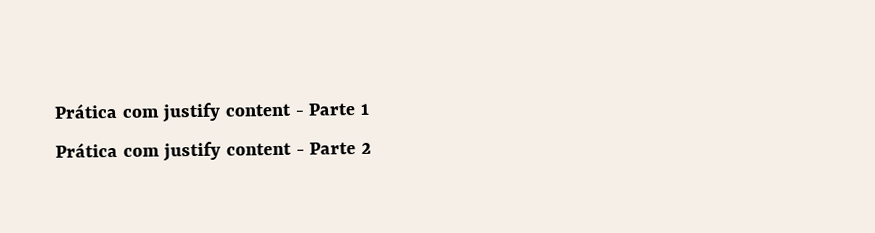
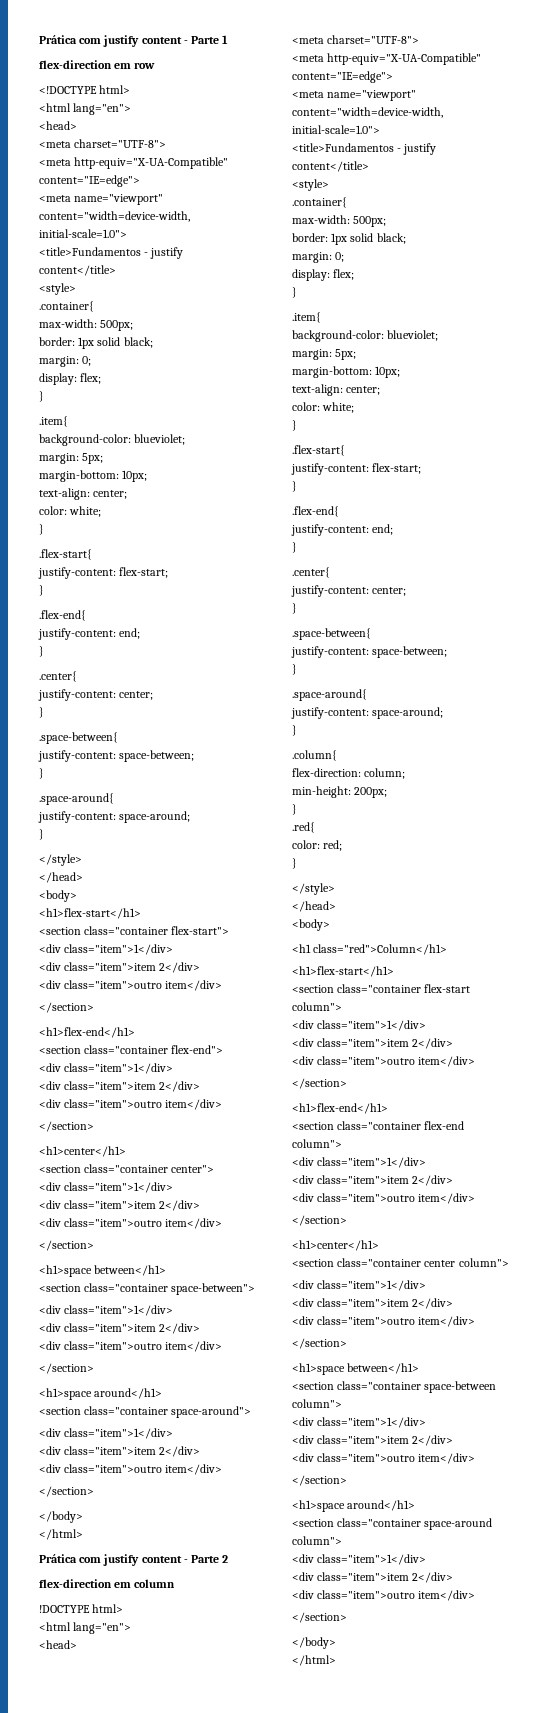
(370, 109) none -> [39,60,156,69] [39,85,131,94] [39,103,132,115] [39,121,77,130] [39,139,167,148] [39,157,229,169] [39,175,140,187] [39,194,164,205] [39,211,190,222] [39,229,127,238] [39,247,184,259] [39,265,116,276] [39,283,76,295] [39,301,94,312] [39,319,134,331] [39,337,153,349] [39,356,92,367] [39,373,102,385] [39,391,44,402] [39,416,68,427] [39,434,186,446] [39,453,104,464] [39,470,148,482] [39,488,128,500] [39,506,102,517] [39,524,44,535] [39,549,92,560] [38,567,169,579] [39,585,44,596] [39,610,86,621] [38,628,141,640] [39,646,44,657] [39,671,77,682] [38,689,154,701] [39,707,44,718] [39,732,118,744] [38,750,195,762] [39,768,44,779] [39,793,114,805] [38,811,191,823] [39,829,44,840] [39,854,82,866] [39,872,83,883] [39,890,77,902] [39,908,141,919] [39,926,230,935] [39,944,174,955] [39,962,201,973] [39,980,223,991] [39,1002,94,1013] [39,1027,135,1038] [39,1045,224,1054] [39,1063,174,1074] [39,1081,201,1092] [39,1099,223,1110] [39,1121,94,1132] [39,1146,126,1157] [39,1164,215,1173] [39,1182,174,1193] [39,1200,201,1211] [39,1218,223,1229] [39,1240,94,1251] [39,1265,167,1277] [39,1283,256,1295] [39,1305,174,1316] [39,1323,201,1334] [39,1341,223,1352] [39,1363,94,1374] [39,1388,163,1400] [39,1406,252,1418] [39,1428,174,1439] [39,1446,201,1457] [39,1464,223,1475] [39,1486,94,1497] [39,1511,83,1523] [39,1529,83,1540] // flex-direction em row // <!DOCTYPE html> // <html lang="en"> // <head> // <meta charset="UTF-8"> // <meta http-equiv="X-UA-Compatible" content="IE=edge"> // <meta name="viewport" content="width=device-width, initial-scale=1.0"> // <title>Fundamentos - justify content</title> // <style> // .container{ // max-width: 500px; // border: 1px solid black; // margin: 0; // display: flex; // } // .item{ // background-color: blueviolet; // margin: 5px; // margin-bottom: 10px; // text-align: center; // color: white; // } // .flex-start{ // justify-content: flex-start; // } // .flex-end{ // justify-content: end; // } // .center{ // justify-content: center; // } // .space-between{ // justify-content: space-between; // } // .space-around{ // justify-content: space-around; // } // </style> // </head> // <body> // <h1>flex-start</h1> // <section class="container flex-start"> // <div class="item">1</div> // <div class="item">item 2</div> // <div class="item">outro item</div> // </section> // <h1>flex-end</h1> // <section class="container flex-end"> // <div class="item">1</div> // <div class="item">item 2</div> // <div class="item">outro item</div> // </section> // <h1>center</h1> // <section class="container center"> // <div class="item">1</div> // <div class="item">item 2</div> // <div class="item">outro item</div> // </section> // <h1>space between</h1> // <section class="container space-between"> // <div class="item">1</div> // <div class="item">item 2</div> // <div class="item">outro item</div> // </section> // <h1>space around</h1> // <section class="container space-around"> // <div class="item">1</div> // <div class="item">item 2</div> // <div class="item">outro item</div> // </section> // </body> // </html>
(373, 148) none -> [39,1579,176,1588] [39,1604,124,1613] [39,1622,132,1634] [39,1640,77,1649] [292,35,420,44] [292,53,482,65] [292,71,393,83] [292,90,417,101] [292,107,443,118] [292,125,380,134] [292,143,437,155] [292,161,369,172] [292,179,329,191] [292,197,347,208] [292,215,387,227] [292,233,406,245] [292,252,345,263] [292,269,355,281] [292,287,297,298] [292,312,321,323] [292,330,439,342] [292,349,357,360] [292,366,401,378] [292,384,381,396] [292,402,355,413] [292,420,297,431] [292,445,345,456] [291,463,422,475] [292,481,297,492] [292,506,339,517] [291,524,394,536] [292,542,297,553] [292,567,330,578] [291,585,407,597] [292,603,297,614] [292,628,371,640] [291,646,448,658] [292,664,297,675] [292,689,367,701] [291,707,444,719] [292,725,297,736] [292,750,337,761] [292,768,406,779] [292,786,388,798] [292,804,297,815] [292,822,315,833] [292,840,343,851] [292,858,297,869] [292,883,335,895] [292,901,336,912] [292,919,330,931] [292,944,448,955] [292,966,394,977] [292,984,471,993] [292,1002,342,1011] [292,1020,427,1031] [292,1038,454,1049] [292,1056,476,1067] [292,1078,347,1089] [292,1103,388,1114] [292,1121,465,1130] [292,1139,342,1148] [292,1157,427,1168] [292,1175,454,1186] [292,1193,476,1204] [292,1215,347,1226] [292,1240,379,1251] [292,1258,509,1267] [292,1280,427,1291] [292,1298,454,1309] [292,1316,476,1327] [292,1338,347,1349] [292,1363,420,1375] [292,1381,497,1393] [292,1399,342,1408] [292,1417,427,1428] [292,1435,454,1446] [292,1453,476,1464] [292,1475,347,1486] [292,1500,416,1512] [292,1518,493,1530] [292,1536,342,1545] [292,1554,427,1565] [292,1572,454,1583] [292,1590,476,1601] [292,1612,347,1623] [292,1637,336,1649] [292,1655,336,1666] // flex-direction em column // !DOCTYPE html> // <html lang="en"> // <head> // <meta charset="UTF-8"> // <meta http-equiv="X-UA-Compatible" content="IE=edge"> // <meta name="viewport" content="width=device-width, initial-scale=1.0"> // <title>Fundamentos - justify content</title> // <style> // .container{ // max-width: 500px; // border: 1px solid black; // margin: 0; // display: flex; // } // .item{ // background-color: blueviolet; // margin: 5px; // margin-bottom: 10px; // text-align: center; // color: white; // } // .flex-start{ // justify-content: flex-start; // } // .flex-end{ // justify-content: end; // } // .center{ // justify-content: center; // } // .space-between{ // justify-content: space-between; // } // .space-around{ // justify-content: space-around; // } // .column{ // flex-direction: column; // min-height: 200px; // } // .red{ // color: red; // } // </style> // </head> // <body> // <h1 class="red">Column</h1> // <h1>flex-start</h1> // <section class="container flex-start column"> // <div class="item">1</div> // <div class="item">item 2</div> // <div class="item">outro item</div> // </section> // <h1>flex-end</h1> // <section class="container flex-end column"> // <div class="item">1</div> // <div class="item">item 2</div> // <div class="item">outro item</div> // </section> // <h1>center</h1> // <section class="container center column"> // <div class="item">1</div> // <div class="item">item 2</div> // <div class="item">outro item</div> // </section> // <h1>space between</h1> // <section class="container space-between column"> // <div class="item">1</div> // <div class="item">item 2</div> // <div class="item">outro item</div> // </section> // <h1>space around</h1> // <section class="container space-around column"> // <div class="item">1</div> // <div class="item">item 2</div> // <div class="item">outro item</div> // </section> // </body> // </html>

